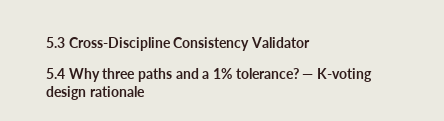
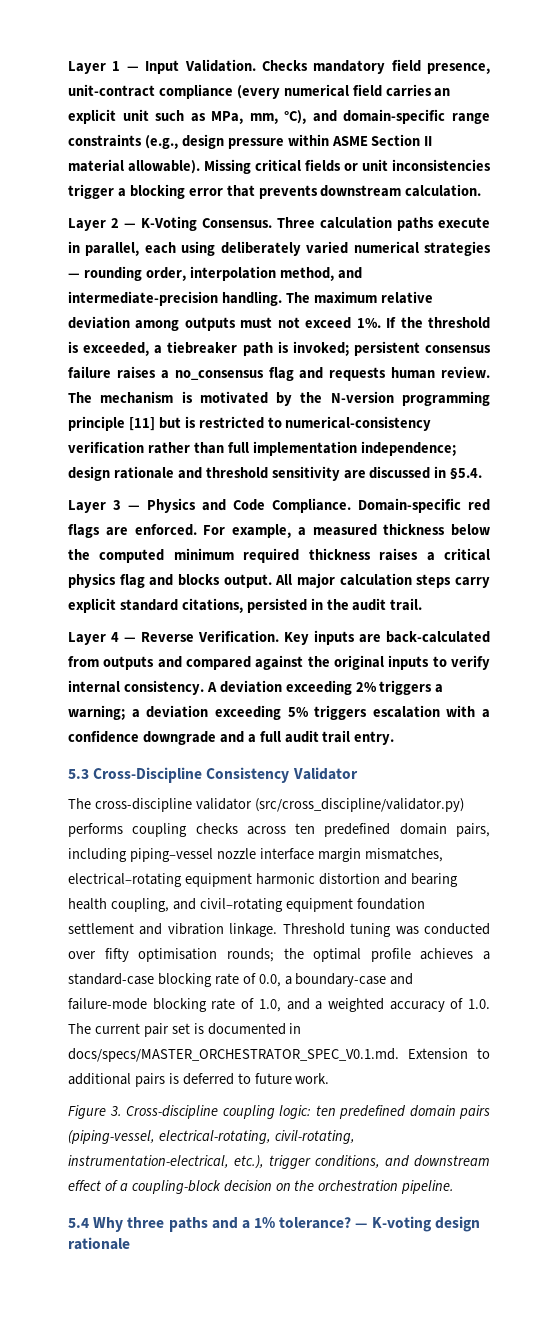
[46,37,310,51] 5.3 Cross-Discipline Consistency Validator -> [68,59,490,74] [68,84,451,99] [68,109,490,124] [68,134,433,149] [68,159,491,174] [68,184,482,199] [68,216,490,231] [68,241,491,256] [68,266,362,281] [68,291,433,306] [68,316,491,331] [68,341,491,356] [68,366,490,381] [68,391,490,406] [68,416,432,431] [68,441,456,456] [68,466,483,481] [68,498,490,513] [68,523,490,538] [68,548,490,563] [68,573,491,588] [68,598,423,613] [68,630,490,645] [68,655,490,670] [68,680,444,695] [68,705,490,720] [68,730,395,745] [68,767,358,783] [68,798,464,812] [68,823,490,837] [68,848,443,862] [68,873,458,887] [68,898,425,912] [68,923,490,937] [68,948,490,962] [68,973,414,987] [68,998,490,1012] [68,1023,302,1037] [68,1048,490,1062] [68,1073,330,1087] [68,1105,490,1119] [68,1130,355,1144] [68,1155,490,1169] [68,1180,455,1194] Layer 1 — Input Validation. Checks mandatory field presence, unit-contract compliance (every numerical field carries an explicit unit such as MPa, mm, °C), and domain-specific range constraints (e.g., design pressure within ASME Section II material allowable). Missing critical fields or unit inconsistencies trigger a blocking error that prevents downstream calculation. // Layer 2 — K-Voting Consensus. Three calculation paths execute in parallel, each using deliberately varied numerical strategies — rounding order, interpolation method, and intermediate-precision handling. The maximum relative deviation among outputs must not exceed 1%. If the threshold is exceeded, a tiebreaker path is invoked; persistent consensus failure raises a no_consensus flag and requests human review. The mechanism is motivated by the N-version programming principle [11] but is restricted to numerical-consistency verification rather than full implementation independence; design rationale and threshold sensitivity are discussed in §5.4. // Layer 3 — Physics and Code Compliance. Domain-specific red flags are enforced. For example, a measured thickness below the computed minimum required thickness raises a critical physics flag and blocks output. All major calculation steps carry explicit standard citations, persisted in the audit trail. // Layer 4 — Reverse Verification. Key inputs are back-calculated from outputs and compared against the original inputs to verify internal consistency. A deviation exceeding 2% triggers a warning; a deviation exceeding 5% triggers escalation with a confidence downgrade and a full audit trail entry. // 5.3 Cross-Discipline Consistency Validator // The cross-discipline validator (src/cross_discipline/validator.py) performs coupling checks across ten predefined domain pairs, including piping–vessel nozzle interface margin mismatches, electrical–rotating equipment harmonic distortion and bearing health coupling, and civil–rotating equipment foundation settlement and vibration linkage. Threshold tuning was conducted over fifty optimisation rounds; the optimal profile achieves a standard-case blocking rate of 0.0, a boundary-case and failure-mode blocking rate of 1.0, and a weighted accuracy of 1.0. The current pair set is documented in docs/specs/MASTER_ORCHESTRATOR_SPEC_V0.1.md. Extension to additional pairs is deferred to future work. // Figure 3. Cross-discipline coupling logic: ten predefined domain pairs (piping-vessel, electrical-rotating, civil-rotating, instrumentation-electrical, etc.), trigger conditions, and downstream effect of a coupling-block decision on the orchestration pipeline.

